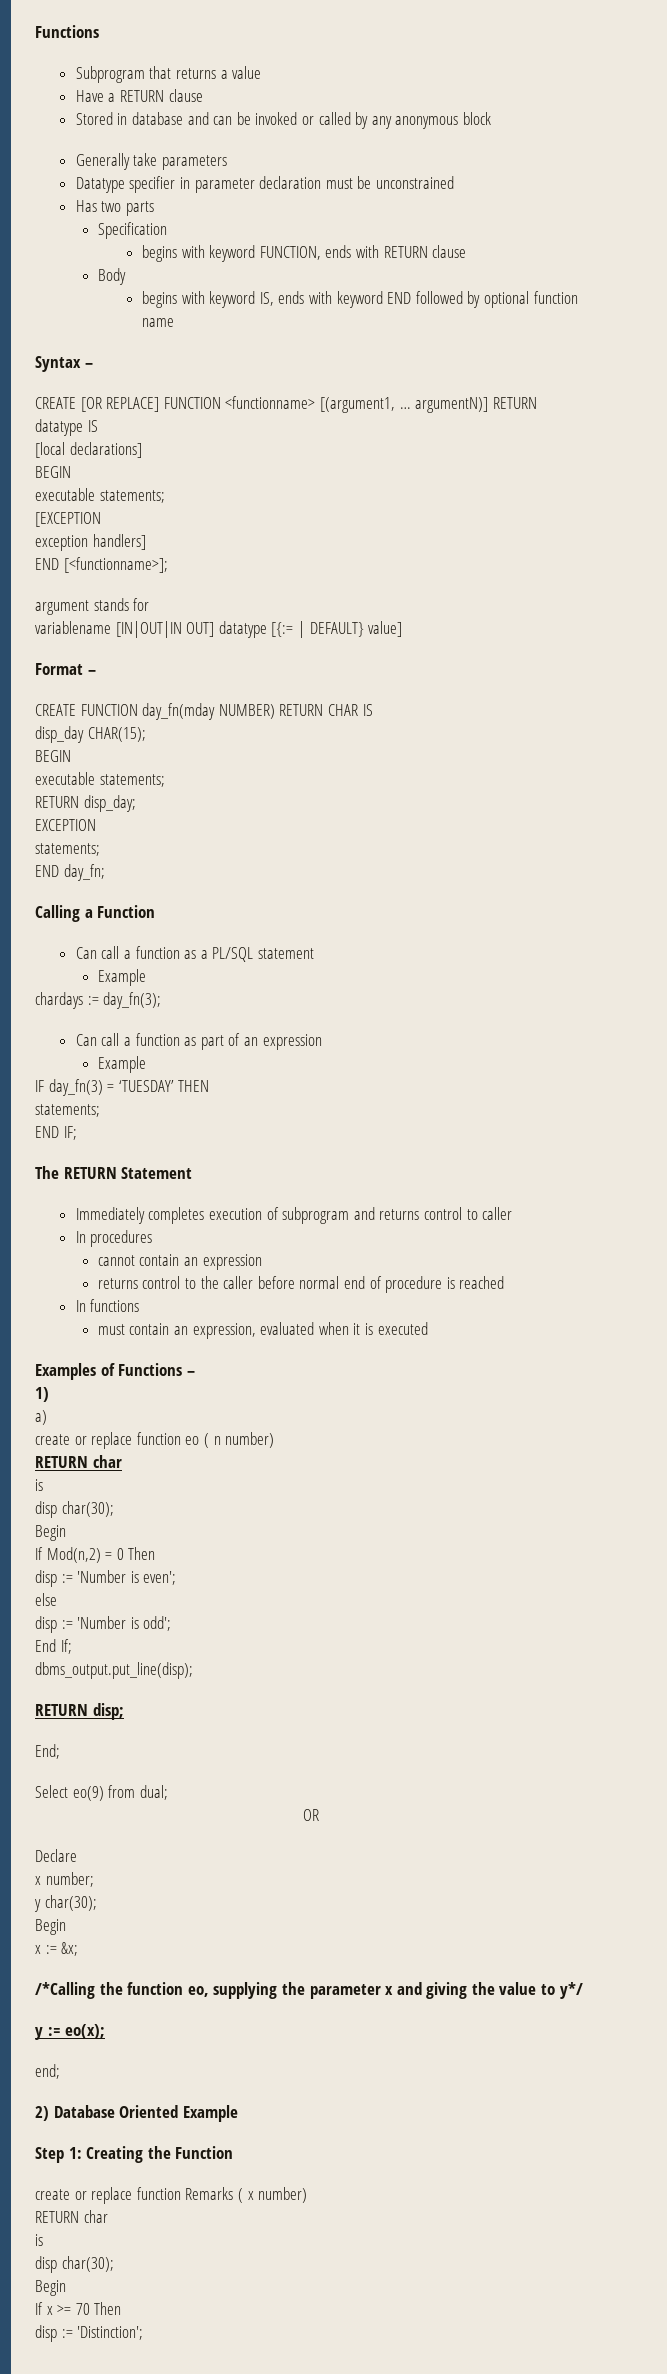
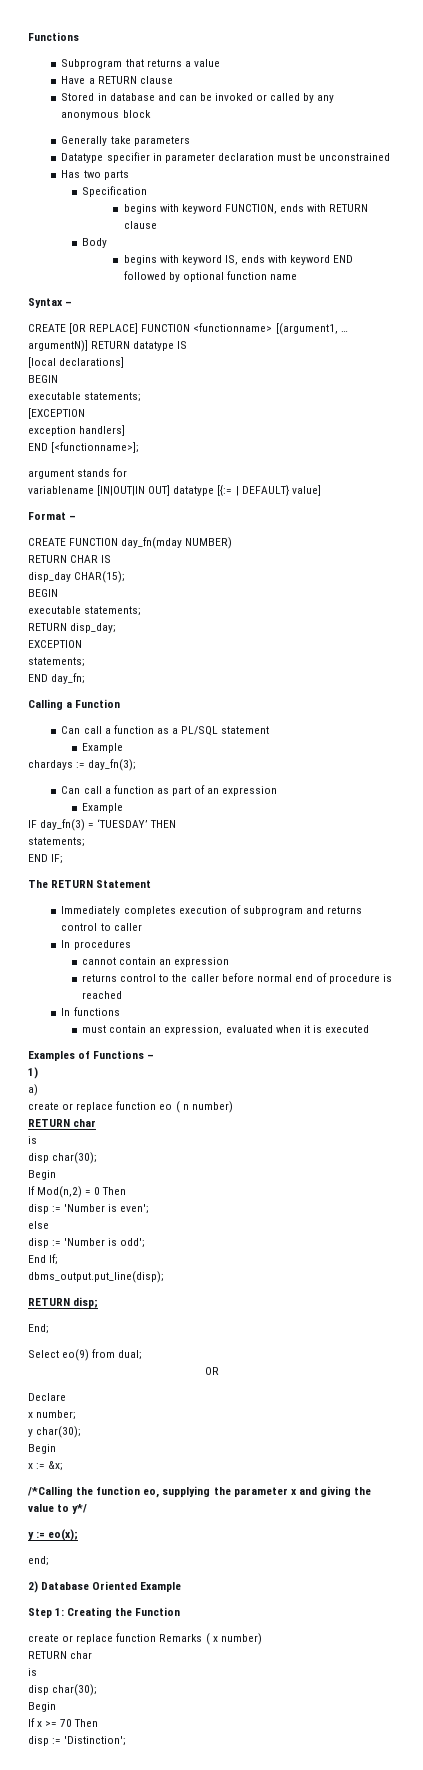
(275, 711) none -> (233, 543) //

